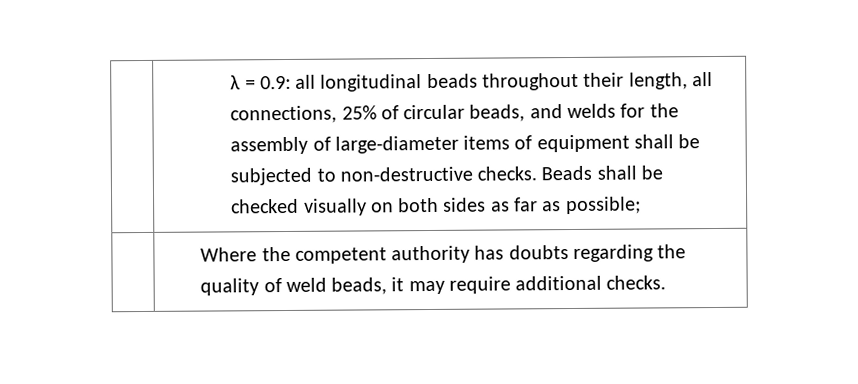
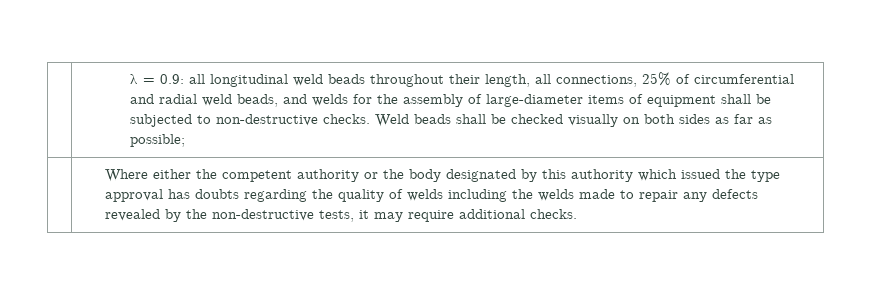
(423, 83) none -> [293,74,324,86] weld
[403,104,466,120] circular -> [694,74,795,84] [130,94,233,106] circumferential and radial weld
[541,165,593,181] Beads -> [375,114,452,127] Weld beads
(258, 254) none -> [152,169,191,179] either
(471, 254) none -> [363,169,780,182] [104,189,163,202] or the body designated by this authority which issued the type approval
[285,277,388,295] weld beads, -> [406,189,758,202] [104,209,354,222] welds including the welds made to repair any defects revealed by the non-destructive tests,

